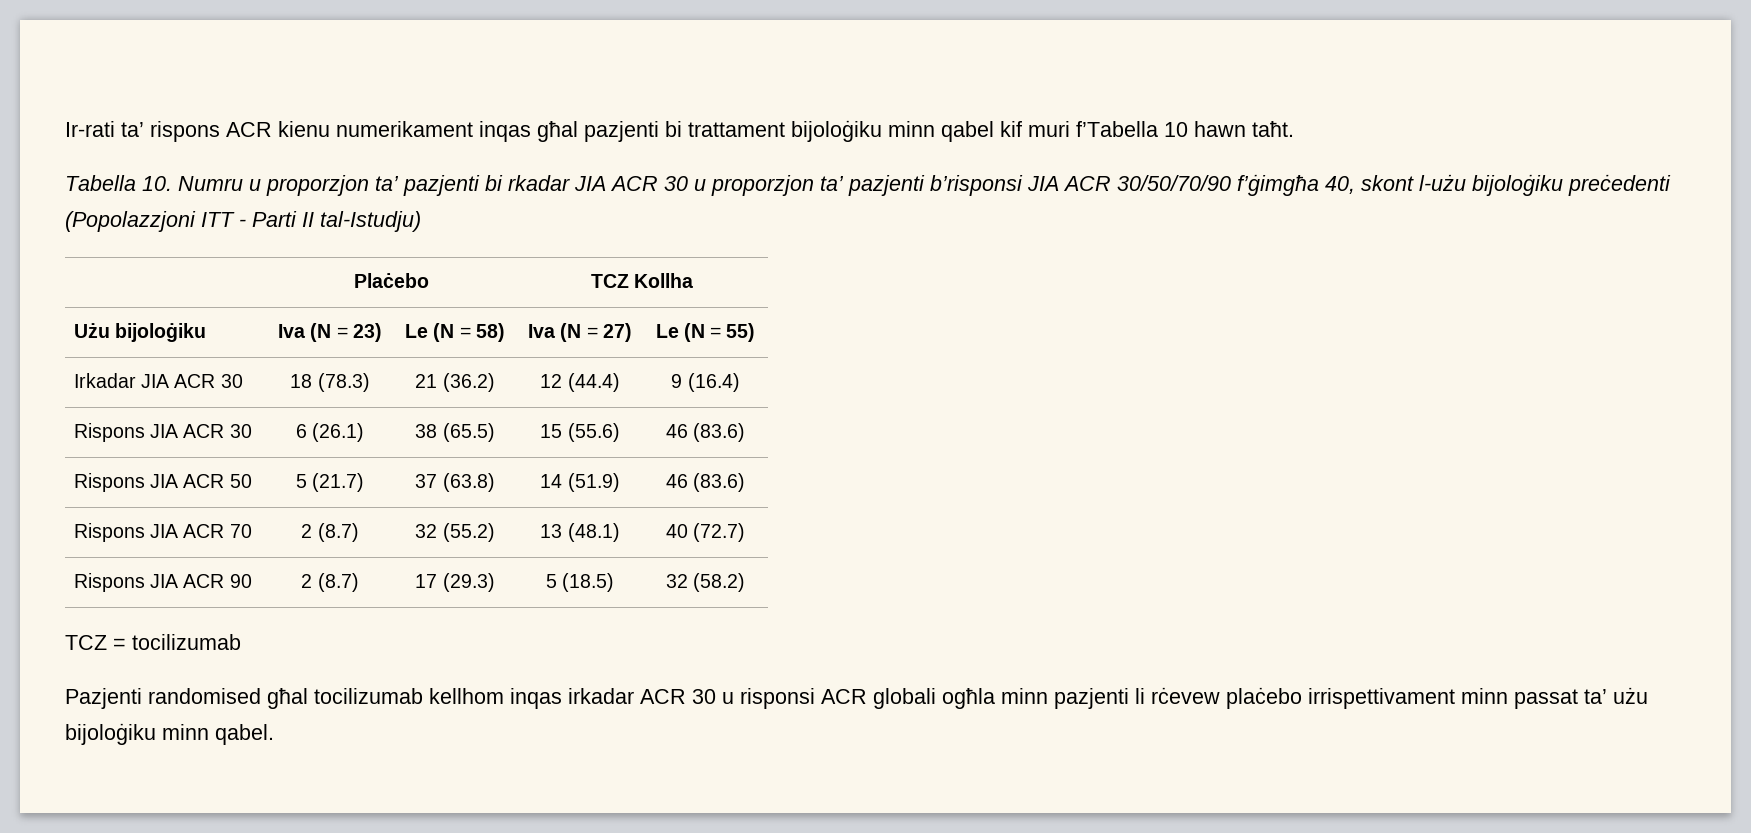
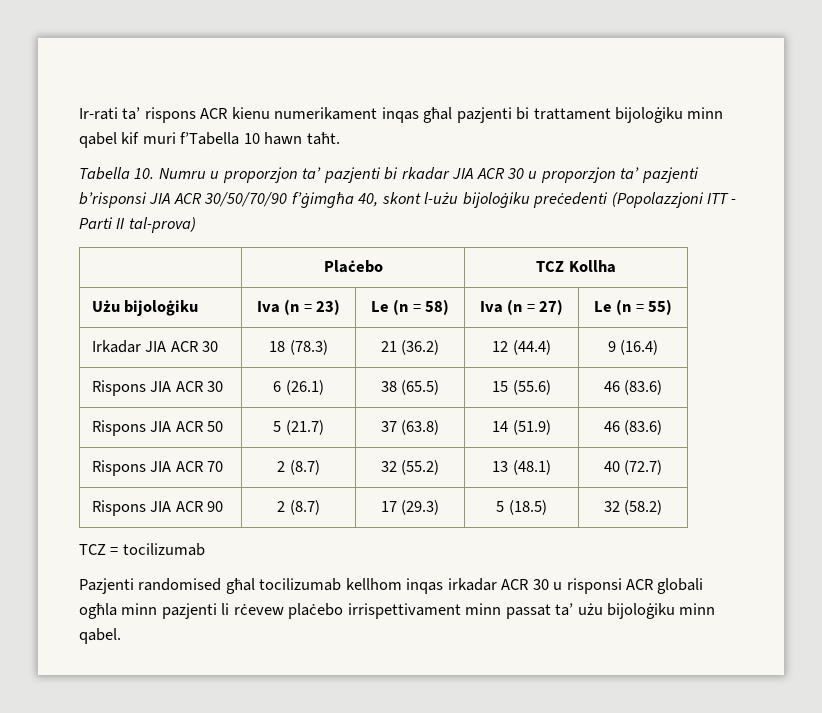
[320,211,421,232] tal-Istudju) -> [128,217,196,233] tal-prova)
[310,323,332,342] (N -> [284,299,300,315] (n
[433,323,455,342] (N -> [393,299,409,315] (n
[560,323,582,342] (N -> [507,299,523,315] (n
[683,323,705,342] (N -> [616,299,632,315] (n

